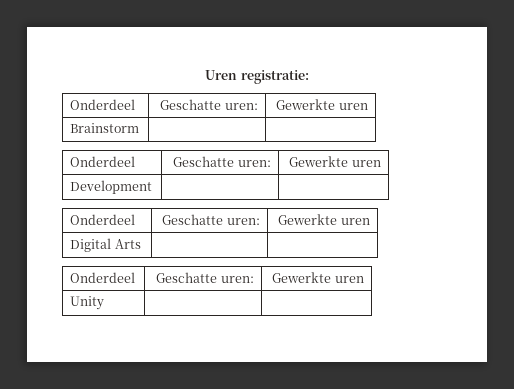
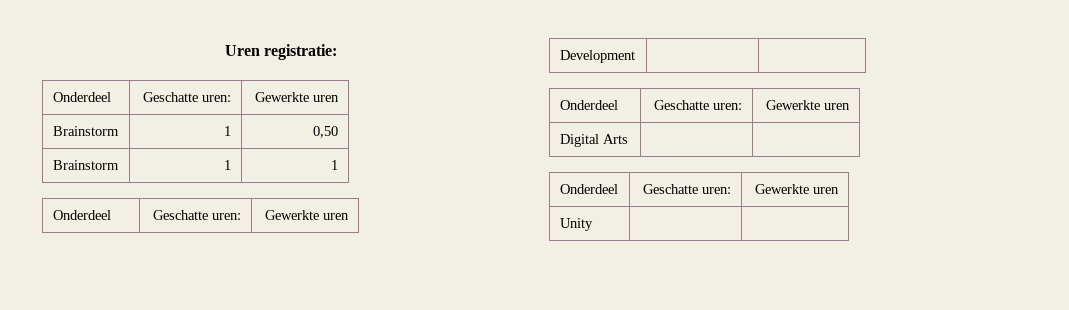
(140, 128) | -> [224,126,232,136] [313,126,339,138] [52,160,119,170] [224,160,232,170] [331,160,339,170] 1 | 0,50 // Brainstorm | 1 | 1

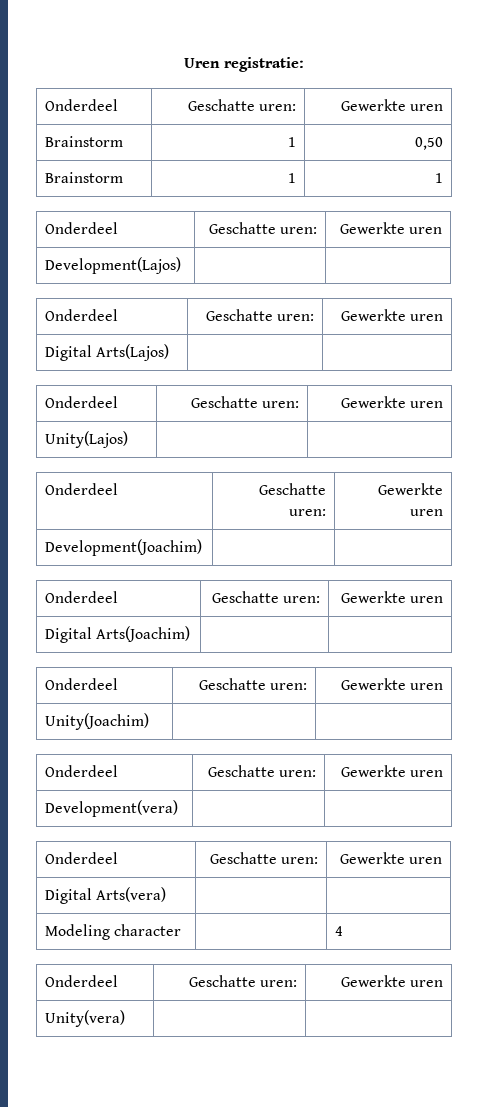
[559,50,635,63] [559,100,618,110] [654,100,743,110] [766,100,851,110] [559,134,628,147] [559,184,618,194] [643,184,732,194] [755,184,840,194] [559,218,593,231] Development | | // Onderdeel | Geschatte uren: | Gewerkte uren // Digital Arts | | // Onderdeel | Geschatte uren: | Gewerkte uren // Unity -> [45,257,182,274] [45,309,119,321] [205,309,314,321] [340,309,443,321] [45,344,170,361] [45,396,119,408] [190,396,299,408] [340,396,443,408] [45,431,129,448] [45,483,119,495] [258,483,326,495] [288,509,326,516] [377,483,443,495] [409,509,443,516] [45,539,203,556] [45,591,119,603] [211,591,320,603] [340,591,443,603] [45,626,191,643] [45,678,119,690] [198,678,307,690] [340,678,443,690] [45,713,150,730] [45,765,119,777] [207,765,316,777] [340,765,443,777] [45,800,179,817] [45,852,119,864] [209,852,318,864] [339,852,442,864] [45,887,167,904] [45,924,182,940] [335,926,344,936] [45,975,119,987] [188,975,297,987] [340,975,443,987] [45,1010,126,1027] Development(Lajos) | | // Onderdeel | Geschatte uren: | Gewerkte uren // Digital Arts(Lajos) | | // Onderdeel | Geschatte uren: | Gewerkte uren // Unity(Lajos) | | // Onderdeel | Geschatte uren: | Gewerkte uren // Development(Joachim) | | // Onderdeel | Geschatte uren: | Gewerkte uren // Digital Arts(Joachim) | | // Onderdeel | Geschatte uren: | Gewerkte uren // Unity(Joachim) | | // Onderdeel | Geschatte uren: | Gewerkte uren // Development(vera) | | // Onderdeel | Geschatte uren: | Gewerkte uren // Digital Arts(vera) | | // Modeling character | | 4 // Onderdeel | Geschatte uren: | Gewerkte uren // Unity(vera)

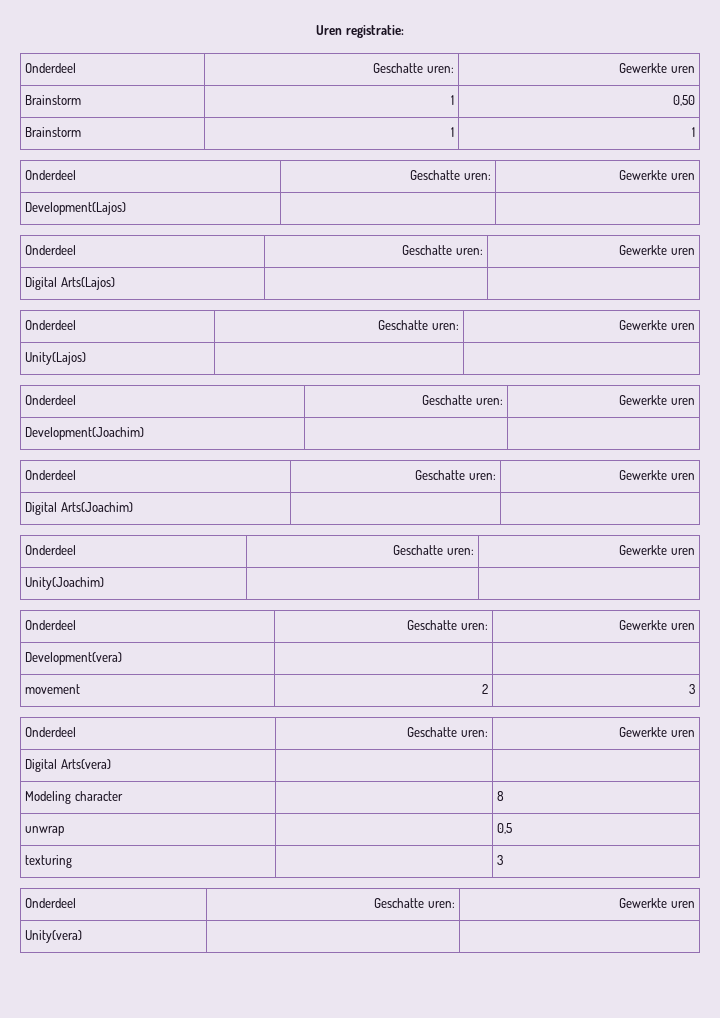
(179, 808) none -> [25,684,81,694] [481,684,488,694] [688,684,695,694] // movement | 2 | 3
[335,926,344,936] 4 -> [497,791,505,801] [25,826,65,836] [497,823,513,834] [25,855,73,868] [497,855,504,865] 8 // unwrap | | 0,5 // texturing | | 3

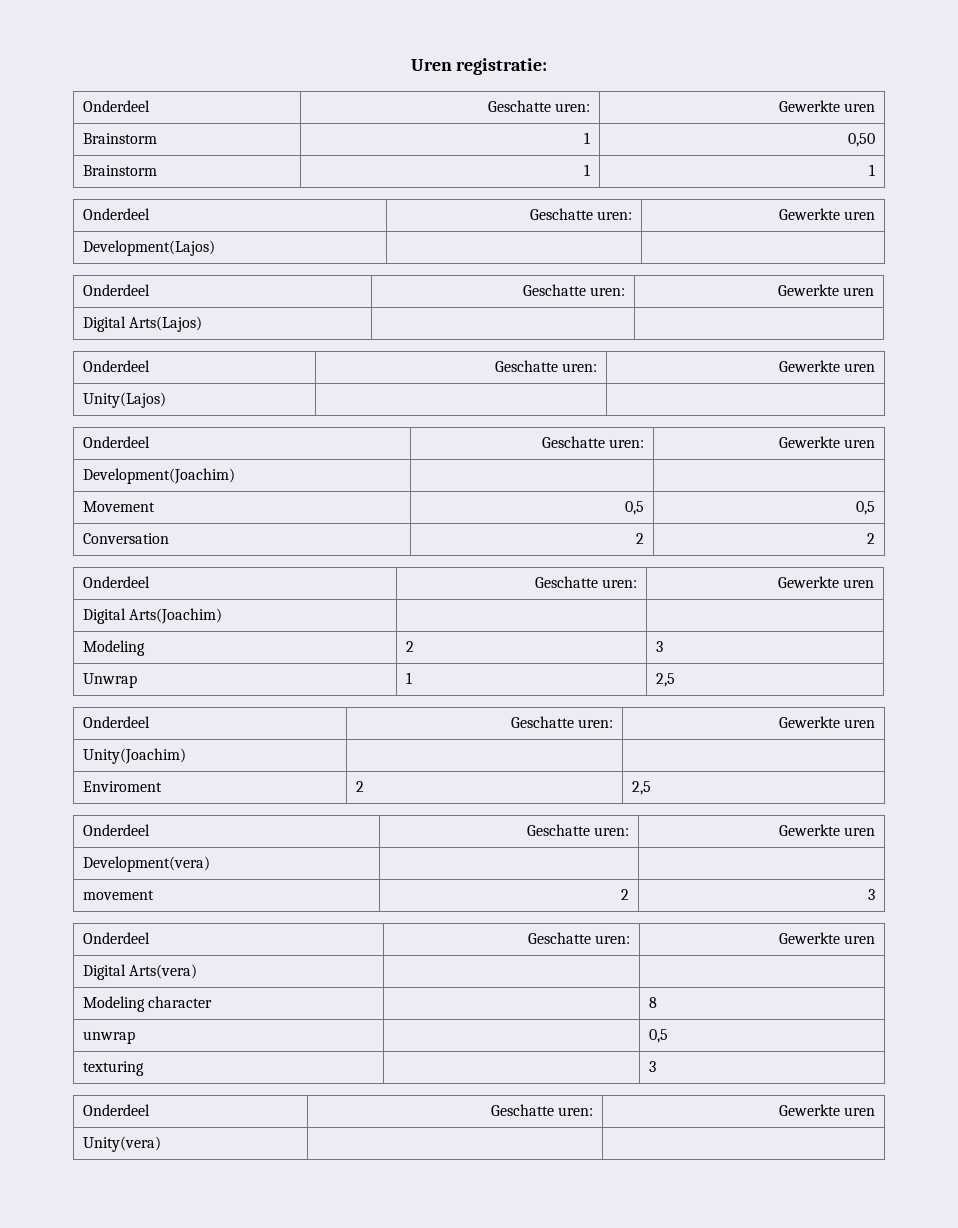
(145, 433) none -> [82,501,155,512] [625,501,645,515] [856,501,876,515] [82,533,169,544] [636,533,645,544] [867,533,876,544] // Movement | 0,5 | 0,5 // Conversation | 2 | 2
(133, 507) none -> [82,640,145,656] [405,641,414,652] [655,641,663,652] [82,673,137,688] [405,672,412,684] [655,673,675,687] // Modeling | 2 | 3 // Unwrap | 1 | 2,5
(105, 583) none -> [82,781,162,792] [355,781,364,792] [631,781,651,795] // Enviroment | 2 | 2,5

